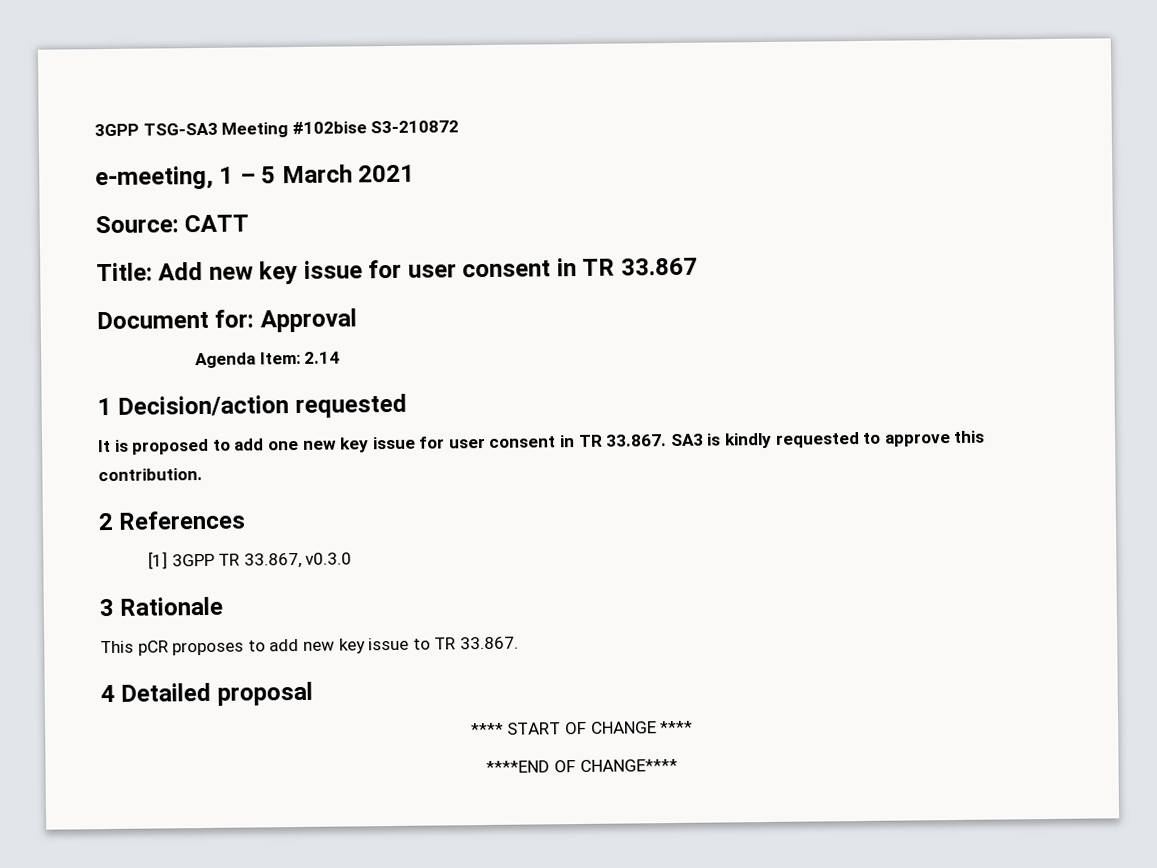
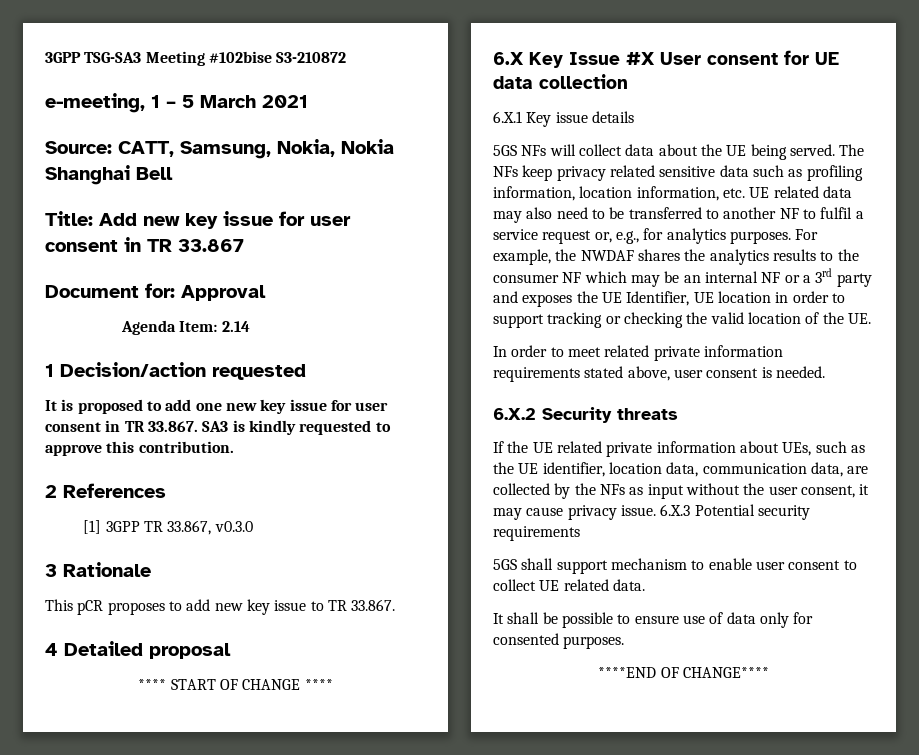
[184,214,250,233] CATT -> [118,139,394,159] [45,165,173,185] CATT, Samsung, Nokia, Nokia Shanghai Bell
(694, 727) none -> [493,50,839,68] [493,74,628,89] [493,111,634,127] [493,144,865,160] [493,165,863,181] [493,186,852,201] [493,207,864,223] [493,228,819,244] [493,249,859,265] [493,268,872,287] [493,291,845,307] [493,312,871,328] [493,345,783,361] [493,366,825,382] [493,407,678,423] [493,441,865,457] [493,462,869,477] [493,483,870,499] [493,504,810,520] [493,526,580,541] [493,558,857,574] [493,579,645,591] [493,612,814,628] [493,633,625,649] // 6.X Key Issue #X User consent for UE data collection // 6.X.1 Key issue details // 5GS NFs will collect data about the UE being served. The NFs keep privacy related sensitive data such as profiling information, location information, etc. UE related data may also need to be transferred to another NF to fulfil a service request or, e.g., for analytics purposes. For example, the NWDAF shares the analytics results to the consumer NF which may be an internal NF or a 3rd party and exposes the UE Identifier, UE location in order to support tracking or checking the valid location of the UE. // In order to meet related private information requirements stated above, user consent is needed. // 6.X.2 Security threats // If the UE related private information about UEs, such as the UE identifier, location data, communication data, are collected by the NFs as input without the user consent, it may cause privacy issue. 6.X.3 Potential security requirements // 5GS shall support mechanism to enable user consent to collect UE related data. // It shall be possible to ensure use of data only for consented purposes.

